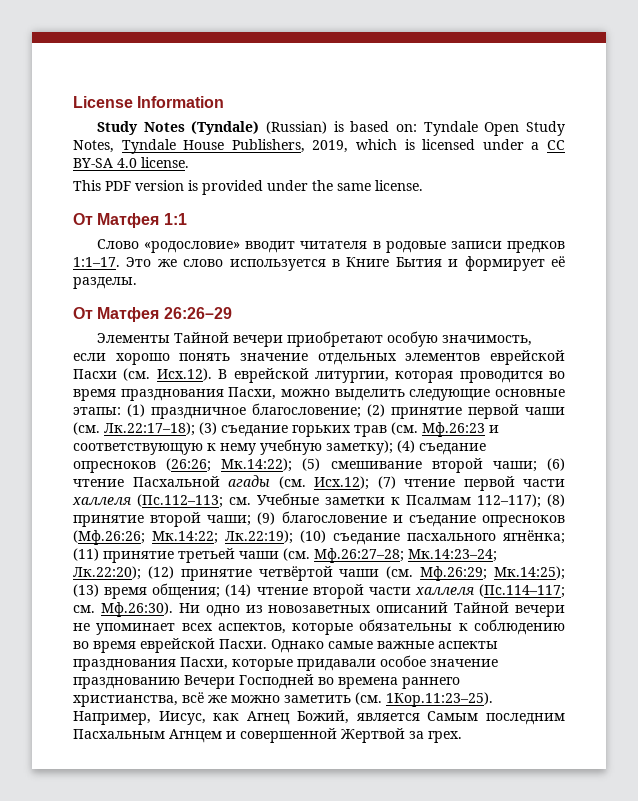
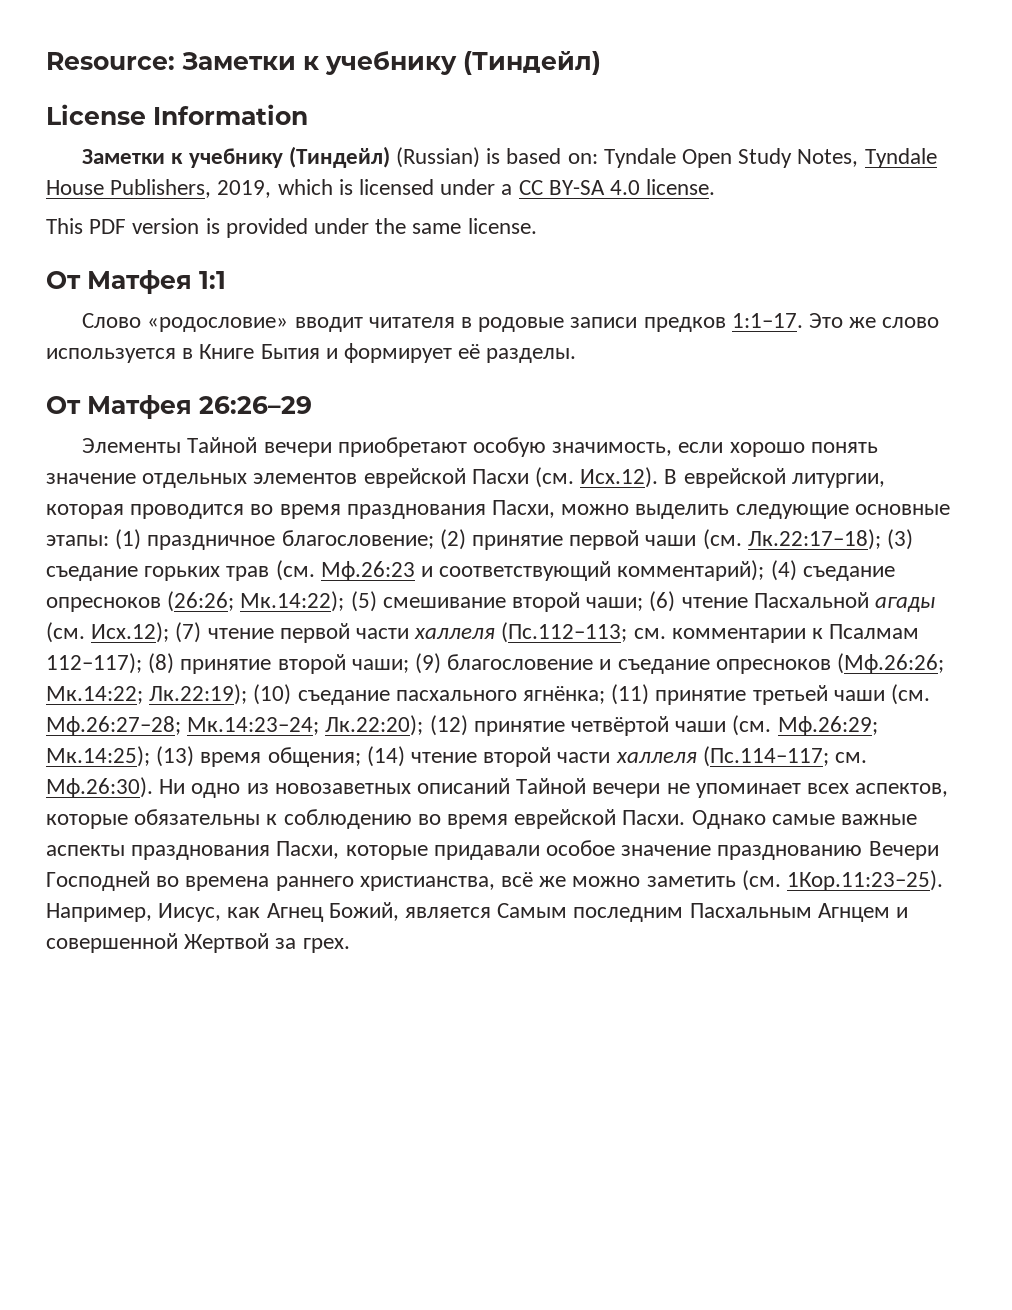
[73,96,225,108] [96,121,260,135] License Information // Study Notes (Tyndale) -> [46,51,601,75] [46,104,308,125] [82,146,390,168] Resource: Заметки к учебнику (Тиндейл) // License Information // Заметки к учебнику (Тиндейл)
[73,439,393,455] соответствующую к нему учебную заметку); -> [439,560,765,581] соответствующий комментарий);
[257,493,385,505] Учебные заметки -> [671,628,806,643] комментарии

